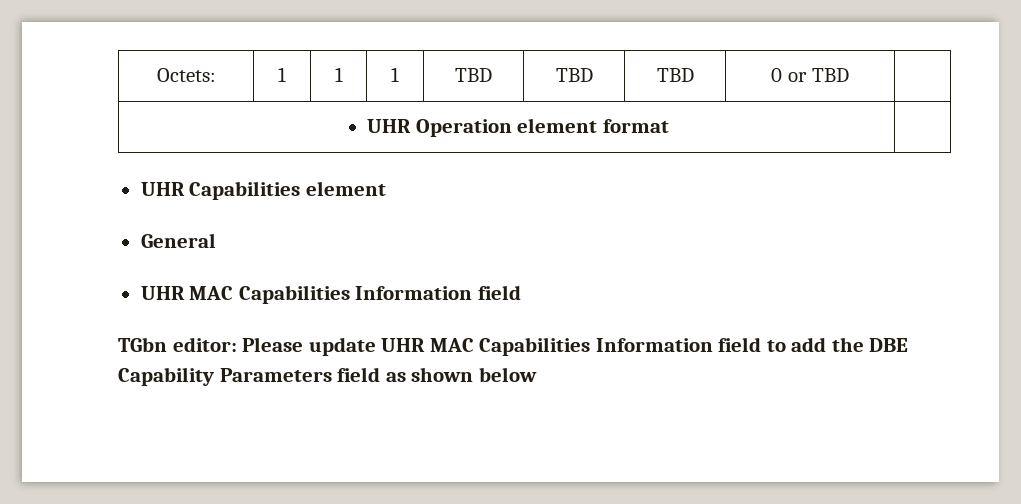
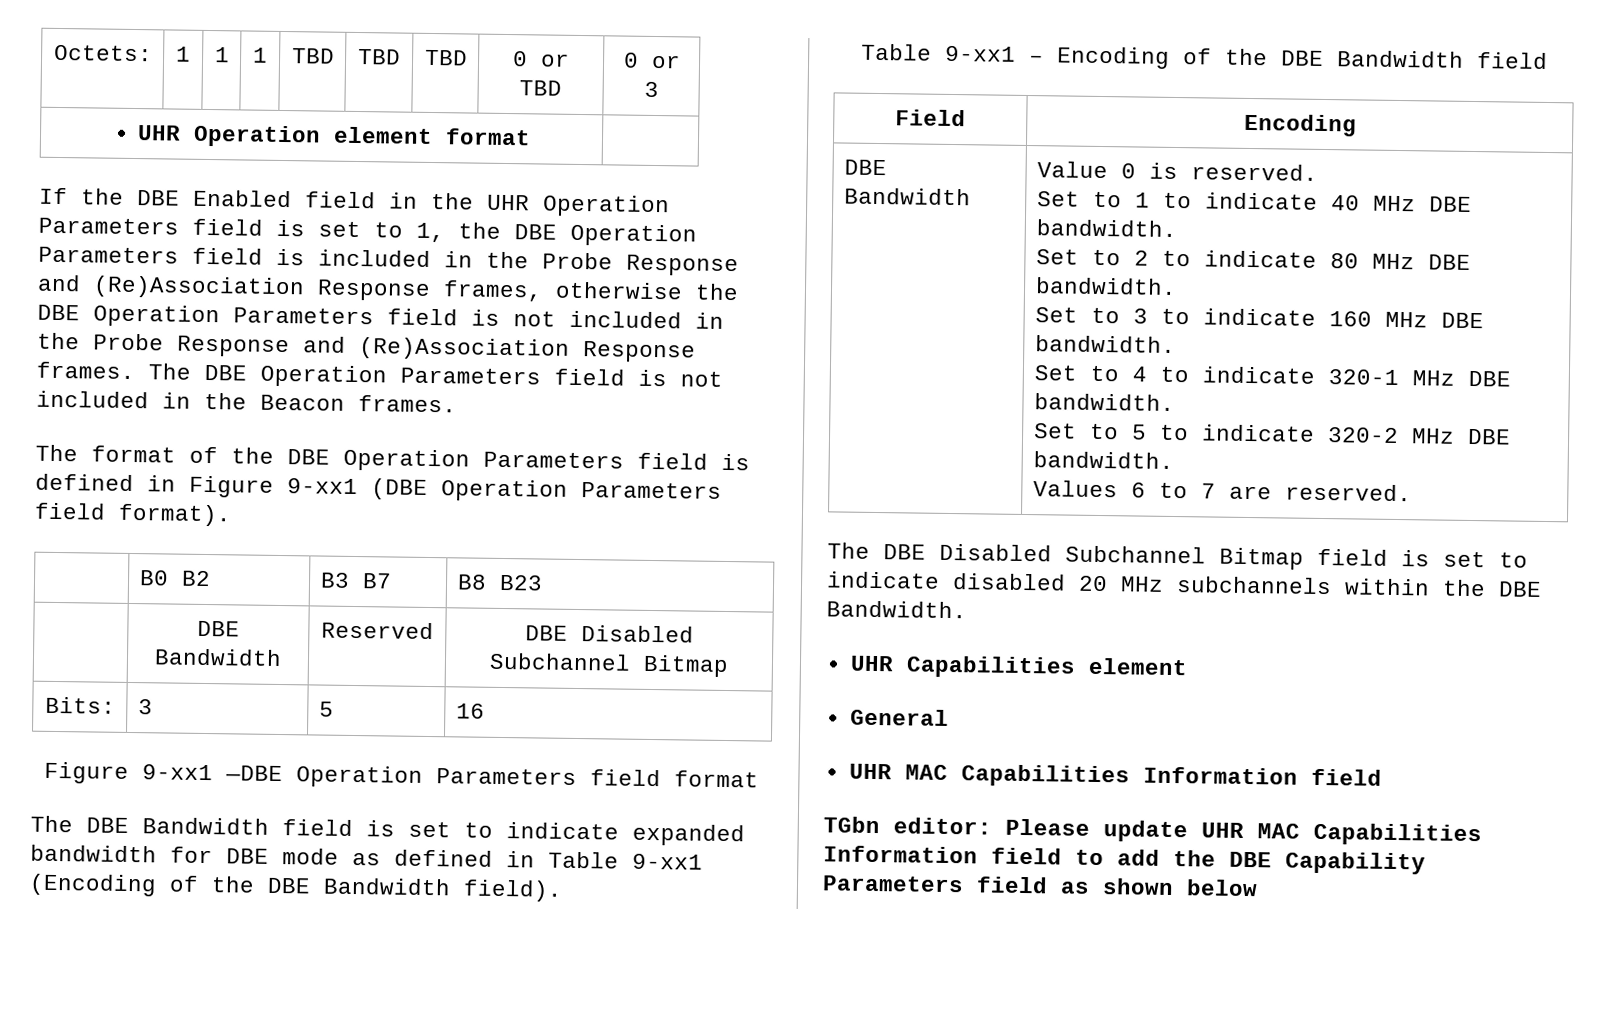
(849, 75) none -> [622,52,681,69] [643,81,659,98] 0 or 3
(669, 126) none -> [39,187,670,218] [38,217,697,247] [38,246,739,277] [37,274,739,302] [37,304,724,329] [37,332,696,363] [36,361,723,388] [36,390,457,413] [35,444,750,472] [35,473,722,502] [34,502,232,527] [138,570,211,587] [319,572,392,589] [456,574,543,591] [197,620,240,637] [154,648,282,667] [321,621,434,640] [525,625,695,643] [489,652,730,678] [44,696,116,714] [137,699,153,715] [318,701,334,717] [455,703,485,719] [44,761,759,788] [30,815,745,847] [30,844,703,870] [29,873,563,902] [861,43,1548,69] [895,109,966,127] [1243,113,1357,137] [843,159,887,176] [843,187,971,206] [1036,161,1318,181] [1036,191,1472,212] [1035,219,1177,238] [1035,249,1471,270] [1034,277,1177,296] [1034,307,1484,329] [1034,335,1176,354] [1033,365,1511,387] [1033,393,1175,412] [1033,423,1511,445] [1032,451,1174,469] [1032,480,1412,502] [827,542,1528,570] [827,571,1542,597] [826,600,967,619] // If the DBE Enabled field in the UHR Operation Parameters field is set to 1, the DBE Operation Parameters field is included in the Probe Response and (Re)Association Response frames, otherwise the DBE Operation Parameters field is not included in the Probe Response and (Re)Association Response frames. The DBE Operation Parameters field is not included in the Beacon frames. // The format of the DBE Operation Parameters field is defined in Figure 9-xx1 (DBE Operation Parameters field format). // | B0 B2 | B3 B7 | B8 B23 // | DBE Bandwidth | Reserved | DBE Disabled Subchannel Bitmap // Bits: | 3 | 5 | 16 // Figure 9-xx1 —DBE Operation Parameters field format // The DBE Bandwidth field is set to indicate expanded bandwidth for DBE mode as defined in Table 9-xx1 (Encoding of the DBE Bandwidth field). // Table 9-xx1 – Encoding of the DBE Bandwidth field // Field | Encoding // DBE Bandwidth | Value 0 is reserved. // Set to 1 to indicate 40 MHz DBE bandwidth. // Set to 2 to indicate 80 MHz DBE bandwidth. // Set to 3 to indicate 160 MHz DBE bandwidth. // Set to 4 to indicate 320-1 MHz DBE bandwidth. // Set to 5 to indicate 320-2 MHz DBE bandwidth. // Values 6 to 7 are reserved. // The DBE Disabled Subchannel Bitmap field is set to indicate disabled 20 MHz subchannels within the DBE Bandwidth.

